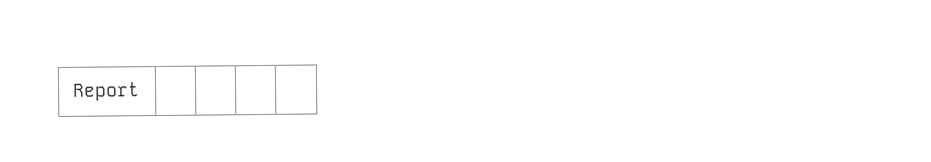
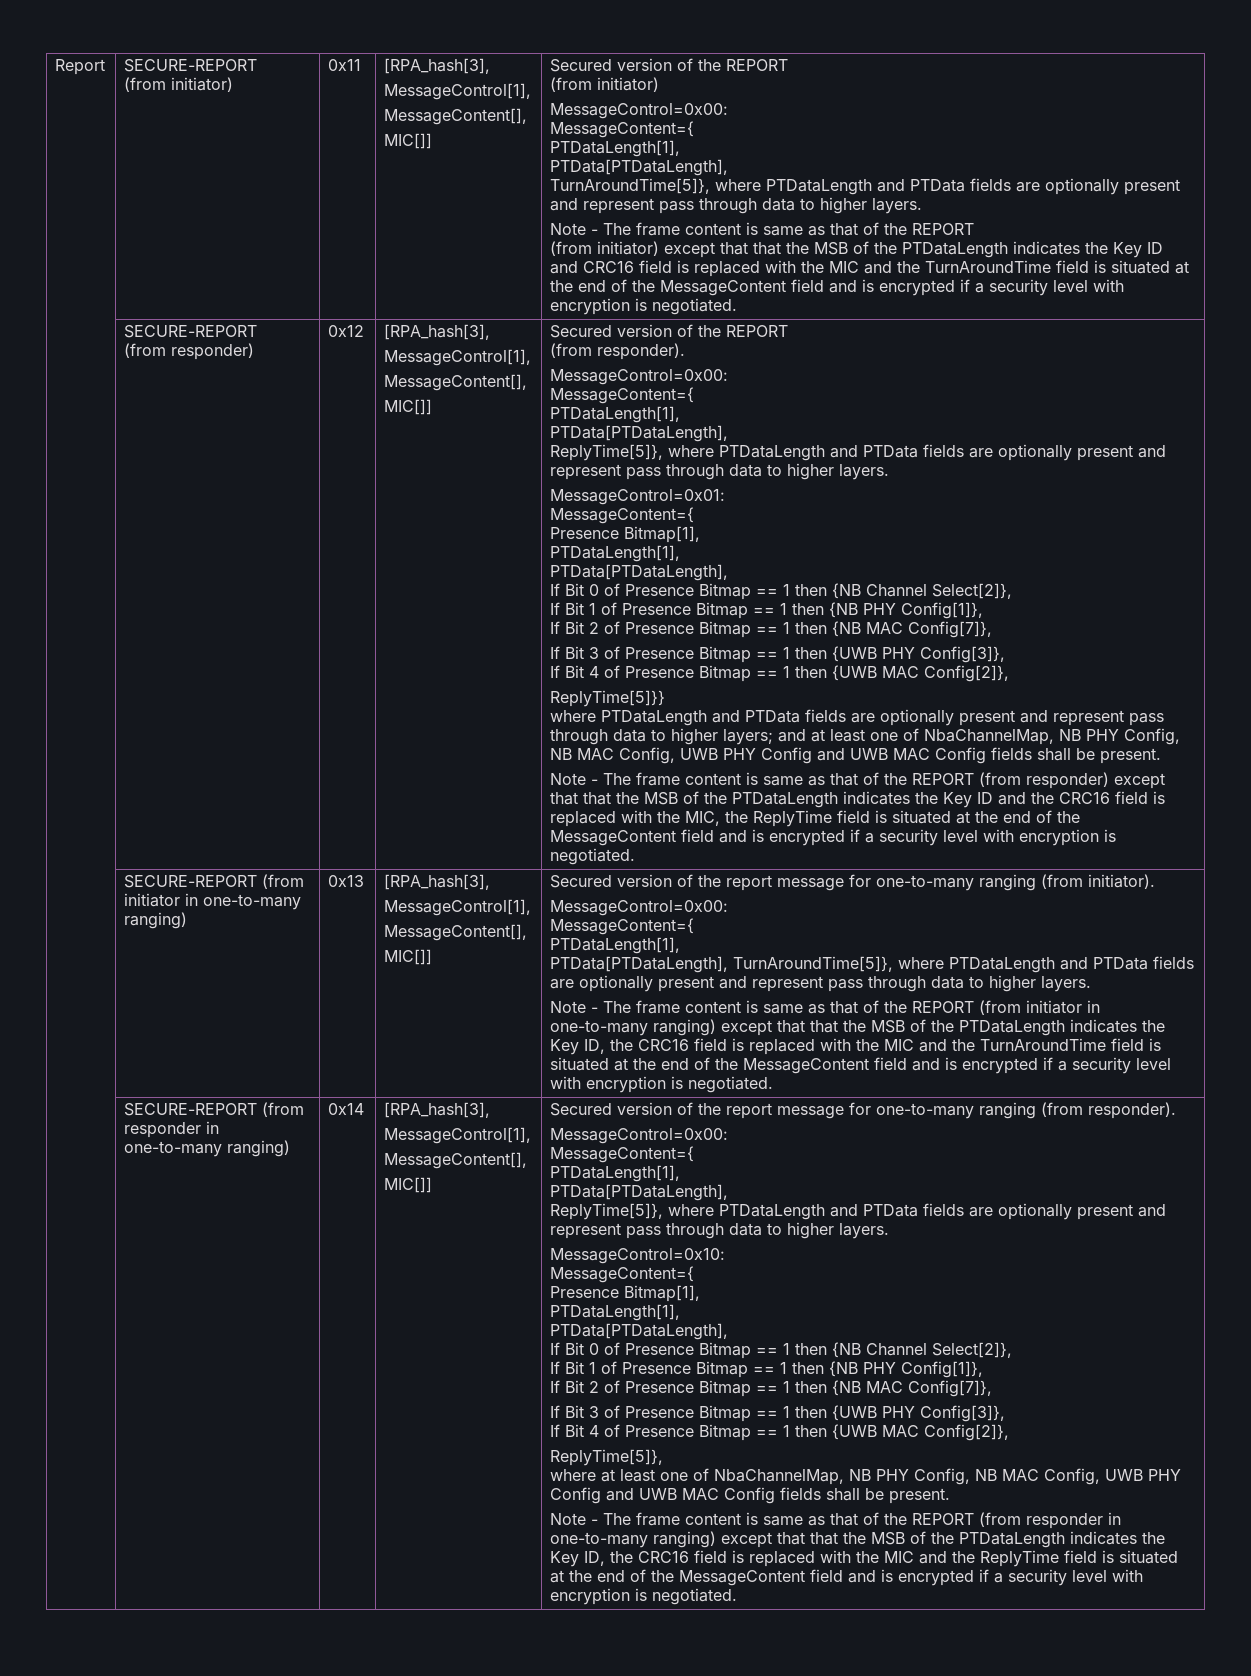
(141, 91) | | | -> [124,59,258,72] [124,77,234,92] [328,59,362,71] [384,58,491,74] [384,83,532,100] [384,108,528,125] [384,133,433,149] [550,58,789,72] [550,77,660,92] [550,103,729,119] [550,121,695,138] [550,140,681,157] [550,159,729,176] [550,178,1181,195] [550,197,923,214] [550,222,975,236] [550,241,1164,258] [550,260,1190,277] [550,279,1125,296] [550,298,738,315] [124,325,258,338] [124,343,255,360] [328,325,365,337] [384,324,491,340] [384,349,532,366] [384,374,528,391] [384,399,433,415] [550,324,789,338] [550,343,686,360] [550,369,729,385] [550,387,695,404] [550,406,681,423] [550,425,729,442] [550,444,1167,461] [550,463,890,480] [550,489,726,505] [550,507,695,524] [550,526,701,543] [550,545,681,562] [550,564,729,581] [550,583,1013,600] [550,602,984,619] [550,621,993,638] [550,646,1006,663] [550,665,1010,682] [550,690,666,707] [550,709,1165,726] [550,728,1181,745] [550,747,1162,764] [550,772,1166,789] [550,791,1166,808] [550,810,1081,827] [550,829,1117,846] [550,848,636,865] [124,874,305,889] [124,893,302,910] [124,912,188,929] [328,875,365,887] [384,874,491,890] [384,899,532,916] [384,924,528,941] [384,949,433,965] [550,874,1156,891] [550,900,729,916] [550,918,695,935] [550,937,681,954] [550,956,1195,973] [550,975,1092,992] [550,1000,1101,1015] [550,1019,1166,1036] [550,1038,1162,1055] [550,1057,1172,1074] [550,1076,774,1093] [124,1102,305,1117] [124,1121,220,1138] [124,1140,291,1157] [328,1103,365,1115] [384,1102,491,1118] [384,1127,532,1144] [384,1152,528,1169] [384,1177,433,1193] [550,1102,1177,1119] [550,1128,729,1144] [550,1146,695,1163] [550,1165,681,1182] [550,1184,729,1201] [550,1203,1167,1220] [550,1222,890,1239] [550,1248,726,1264] [550,1266,695,1283] [550,1285,701,1302] [550,1304,681,1321] [550,1323,729,1340] [550,1342,1013,1359] [550,1361,984,1378] [550,1380,993,1397] [550,1405,1006,1422] [550,1424,1010,1441] [550,1449,664,1466] [550,1468,1182,1485] [550,1487,951,1504] [550,1512,1122,1529] [550,1531,1166,1548] [550,1550,1179,1567] [550,1569,1144,1586] [550,1588,738,1605] SECURE-REPORT // (from initiator) | 0x11 | [RPA_hash[3], // MessageControl[1], // MessageContent[], // MIC[]] | Secured version of the REPORT // (from initiator) // MessageControl=0x00: // MessageContent={ // PTDataLength[1], // PTData[PTDataLength], // TurnAroundTime[5]}, where PTDataLength and PTData fields are optionally present and represent pass through data to higher layers. // Note - The frame content is same as that of the REPORT // (from initiator) except that that the MSB of the PTDataLength indicates the Key ID and CRC16 field is replaced with the MIC and the TurnAroundTime field is situated at the end of the MessageContent field and is encrypted if a security level with encryption is negotiated. // | SECURE-REPORT // (from responder) | 0x12 | [RPA_hash[3], // MessageControl[1], // MessageContent[], // MIC[]] | Secured version of the REPORT // (from responder). // MessageControl=0x00: // MessageContent={ // PTDataLength[1], // PTData[PTDataLength], // ReplyTime[5]}, where PTDataLength and PTData fields are optionally present and represent pass through data to higher layers. // MessageControl=0x01: // MessageContent={ // Presence Bitmap[1], // PTDataLength[1], // PTData[PTDataLength], // If Bit 0 of Presence Bitmap == 1 then {NB Channel Select[2]}, // If Bit 1 of Presence Bitmap == 1 then {NB PHY Config[1]}, // If Bit 2 of Presence Bitmap == 1 then {NB MAC Config[7]}, // If Bit 3 of Presence Bitmap == 1 then {UWB PHY Config[3]}, // If Bit 4 of Presence Bitmap == 1 then {UWB MAC Config[2]}, // ReplyTime[5]}} // where PTDataLength and PTData fields are optionally present and represent pass through data to higher layers; and at least one of NbaChannelMap, NB PHY Config, NB MAC Config, UWB PHY Config and UWB MAC Config fields shall be present. // Note - The frame content is same as that of the REPORT (from responder) except that that the MSB of the PTDataLength indicates the Key ID and the CRC16 field is replaced with the MIC, the ReplyTime field is situated at the end of the MessageContent field and is encrypted if a security level with encryption is negotiated. // | SECURE-REPORT (from initiator in one-to-many ranging) | 0x13 | [RPA_hash[3], // MessageControl[1], // MessageContent[], // MIC[]] | Secured version of the report message for one-to-many ranging (from initiator). // MessageControl=0x00: // MessageContent={ // PTDataLength[1], // PTData[PTDataLength], TurnAroundTime[5]}, where PTDataLength and PTData fields are optionally present and represent pass through data to higher layers. // Note - The frame content is same as that of the REPORT (from initiator in one-to-many ranging) except that that the MSB of the PTDataLength indicates the Key ID, the CRC16 field is replaced with the MIC and the TurnAroundTime field is situated at the end of the MessageContent field and is encrypted if a security level with encryption is negotiated. // | SECURE-REPORT (from responder in one-to-many ranging) | 0x14 | [RPA_hash[3], // MessageControl[1], // MessageContent[], // MIC[]] | Secured version of the report message for one-to-many ranging (from responder). // MessageControl=0x00: // MessageContent={ // PTDataLength[1], // PTData[PTDataLength], // ReplyTime[5]}, where PTDataLength and PTData fields are optionally present and represent pass through data to higher layers. // MessageControl=0x10: // MessageContent={ // Presence Bitmap[1], // PTDataLength[1], // PTData[PTDataLength], // If Bit 0 of Presence Bitmap == 1 then {NB Channel Select[2]}, // If Bit 1 of Presence Bitmap == 1 then {NB PHY Config[1]}, // If Bit 2 of Presence Bitmap == 1 then {NB MAC Config[7]}, // If Bit 3 of Presence Bitmap == 1 then {UWB PHY Config[3]}, // If Bit 4 of Presence Bitmap == 1 then {UWB MAC Config[2]}, // ReplyTime[5]}, // where at least one of NbaChannelMap, NB PHY Config, NB MAC Config, UWB PHY Config and UWB MAC Config fields shall be present. // Note - The frame content is same as that of the REPORT (from responder in one-to-many ranging) except that that the MSB of the PTDataLength indicates the Key ID, the CRC16 field is replaced with the MIC and the ReplyTime field is situated at the end of the MessageContent field and is encrypted if a security level with encryption is negotiated.

